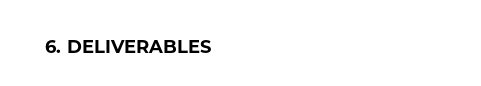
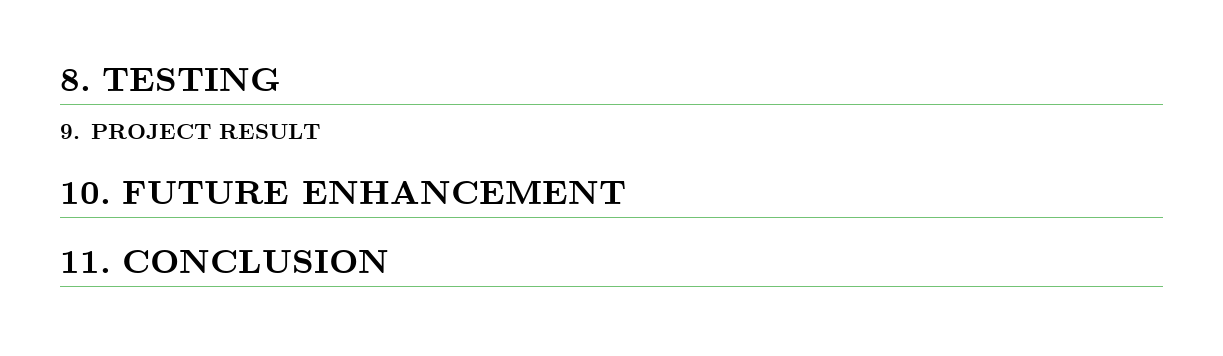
[45,40,211,53] 6. DELIVERABLES -> [60,68,281,91] [60,124,321,139] [60,180,626,204] [60,250,389,273] 8. TESTING // 9. PROJECT RESULT // 10. FUTURE ENHANCEMENT // 11. CONCLUSION

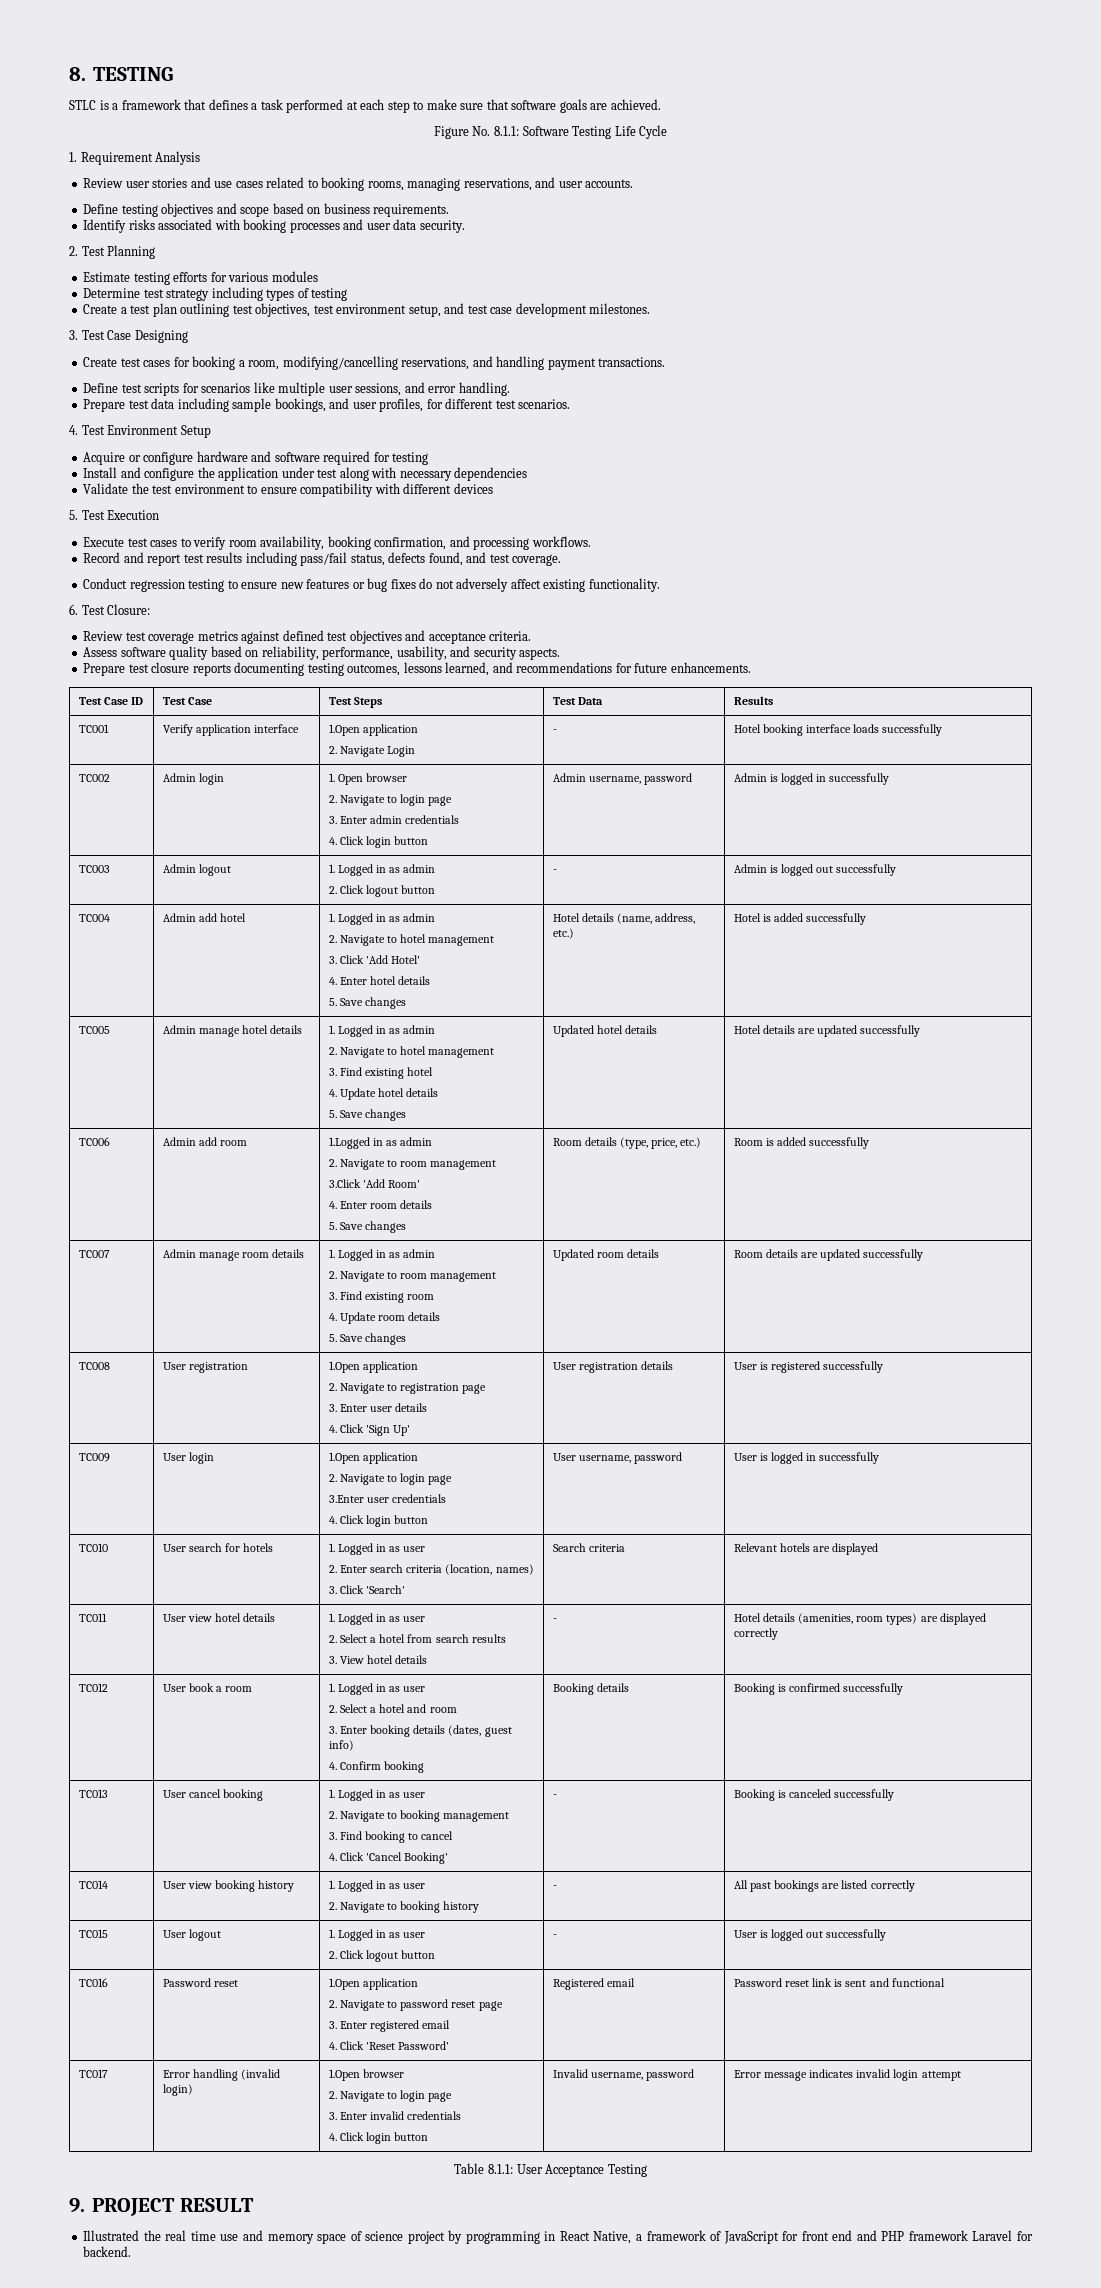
[60,124,321,139] [60,180,626,204] [60,250,389,273] 9. PROJECT RESULT // 10. FUTURE ENHANCEMENT // 11. CONCLUSION -> [69,99,661,113] [433,125,668,139] [69,151,201,165] [83,177,634,191] [83,203,450,217] [83,219,465,233] [69,245,156,259] [83,271,318,285] [83,287,348,301] [83,303,651,317] [69,330,188,343] [83,356,666,370] [83,382,510,396] [83,398,571,412] [69,425,211,438] [83,451,429,465] [83,467,528,481] [83,483,493,497] [69,510,160,520] [83,536,591,550] [83,552,562,566] [83,578,660,592] [69,604,151,615] [83,630,532,644] [83,646,561,660] [83,662,751,676] [78,697,144,705] [162,697,213,705] [328,697,383,708] [552,697,604,705] [733,696,773,705] [78,724,109,733] [162,724,300,736] [328,724,419,736] [328,746,416,757] [552,729,557,733] [733,724,943,736] [78,774,110,782] [162,773,225,785] [328,773,408,785] [328,794,453,806] [328,815,460,824] [328,836,429,848] [552,773,693,785] [733,773,890,785] [78,865,110,873] [162,864,232,876] [328,864,436,876] [328,885,436,897] [552,869,557,873] [733,864,897,876] [78,914,110,922] [162,913,247,922] [328,913,436,925] [328,934,495,946] [328,955,421,964] [328,976,431,985] [328,997,407,1009] [552,913,696,924] [552,928,574,939] [733,913,867,925] [78,1026,110,1034] [162,1025,303,1037] [328,1025,436,1037] [328,1046,495,1058] [328,1067,434,1079] [328,1088,439,1100] [328,1109,407,1121] [552,1025,658,1037] [733,1025,921,1037] [78,1137,110,1146] [162,1137,248,1146] [328,1137,433,1149] [328,1159,497,1170] [328,1179,421,1188] [328,1200,433,1209] [328,1221,407,1233] [552,1137,702,1149] [733,1137,870,1149] [78,1250,110,1258] [162,1249,305,1261] [328,1249,436,1261] [328,1271,497,1282] [328,1291,435,1303] [328,1312,441,1324] [328,1333,407,1345] [552,1249,660,1261] [733,1249,924,1261] [78,1362,110,1370] [162,1362,249,1373] [328,1361,419,1373] [328,1383,487,1394] [328,1403,428,1412] [328,1424,411,1436] [552,1361,674,1373] [733,1361,884,1373] [78,1453,110,1462] [162,1452,215,1464] [328,1452,419,1464] [328,1473,453,1485] [328,1494,447,1503] [328,1515,429,1527] [552,1452,683,1464] [733,1452,880,1464] [78,1543,108,1552] [162,1543,274,1552] [328,1543,426,1555] [328,1564,534,1575] [328,1585,406,1594] [552,1543,626,1552] [733,1543,879,1555] [78,1613,107,1622] [162,1613,276,1622] [328,1613,426,1625] [328,1634,506,1643] [328,1655,428,1664] [552,1618,557,1622] [733,1613,986,1625] [733,1628,778,1640] [78,1683,108,1692] [162,1683,253,1692] [328,1683,426,1695] [328,1704,457,1713] [328,1725,512,1737] [328,1740,354,1751] [328,1761,425,1773] [552,1683,630,1695] [733,1683,904,1695] [78,1789,108,1798] [162,1789,264,1801] [328,1789,426,1801] [328,1810,510,1822] [328,1831,454,1843] [328,1852,449,1864] [552,1794,557,1798] [733,1789,895,1801] [78,1880,108,1889] [162,1880,295,1892] [328,1880,426,1892] [328,1901,480,1913] [552,1885,557,1889] [733,1880,915,1892] [78,1929,108,1938] [162,1929,222,1941] [328,1929,426,1941] [328,1950,436,1962] [552,1934,557,1938] [733,1929,887,1941] [78,1978,108,1987] [162,1978,239,1987] [328,1978,419,1990] [328,1999,503,2011] [328,2020,451,2032] [328,2041,450,2050] [552,1978,636,1990] [733,1978,945,1987] [78,2069,108,2078] [162,2069,281,2081] [162,2084,193,2096] [328,2069,405,2081] [328,2090,453,2102] [328,2111,462,2120] [328,2132,429,2144] [552,2069,695,2081] [733,2069,961,2081] [454,2163,647,2177] [69,2198,254,2216] [83,2230,1034,2244] [83,2246,132,2257] STLC is a framework that defines a task performed at each step to make sure that software goals are achieved. // Figure No. 8.1.1: Software Testing Life Cycle // 1. Requirement Analysis // Review user stories and use cases related to booking rooms, managing reservations, and user accounts. // Define testing objectives and scope based on business requirements. // Identify risks associated with booking processes and user data security. // 2. Test Planning // Estimate testing efforts for various modules // Determine test strategy including types of testing // Create a test plan outlining test objectives, test environment setup, and test case development milestones. // 3. Test Case Designing // Create test cases for booking a room, modifying/cancelling reservations, and handling payment transactions. // Define test scripts for scenarios like multiple user sessions, and error handling. // Prepare test data including sample bookings, and user profiles, for different test scenarios. // 4. Test Environment Setup // Acquire or configure hardware and software required for testing // Install and configure the application under test along with necessary dependencies // Validate the test environment to ensure compatibility with different devices // 5. Test Execution // Execute test cases to verify room availability, booking confirmation, and processing workflows. // Record and report test results including pass/fail status, defects found, and test coverage. // Conduct regression testing to ensure new features or bug fixes do not adversely affect existing functionality. // 6. Test Closure: // Review test coverage metrics against defined test objectives and acceptance criteria. // Assess software quality based on reliability, performance, usability, and security aspects. // Prepare test closure reports documenting testing outcomes, lessons learned, and recommendations for future enhancements. // Test Case ID | Test Case | Test Steps | Test Data | Results // TC001 | Verify application interface | 1.Open application // 2. Navigate Login | - | Hotel booking interface loads successfully // TC002 | Admin login | 1. Open browser // 2. Navigate to login page // 3. Enter admin credentials // 4. Click login button | Admin username, password | Admin is logged in successfully // TC003 | Admin logout | 1. Logged in as admin // 2. Click logout button | - | Admin is logged out successfully // TC004 | Admin add hotel | 1. Logged in as admin // 2. Navigate to hotel management // 3. Click 'Add Hotel' // 4. Enter hotel details // 5. Save changes | Hotel details (name, address, etc.) | Hotel is added successfully // TC005 | Admin manage hotel details | 1. Logged in as admin // 2. Navigate to hotel management // 3. Find existing hotel // 4. Update hotel details // 5. Save changes | Updated hotel details | Hotel details are updated successfully // TC006 | Admin add room | 1.Logged in as admin // 2. Navigate to room management // 3.Click 'Add Room' // 4. Enter room details // 5. Save changes | Room details (type, price, etc.) | Room is added successfully // TC007 | Admin manage room details | 1. Logged in as admin // 2. Navigate to room management // 3. Find existing room // 4. Update room details // 5. Save changes | Updated room details | Room details are updated successfully // TC008 | User registration | 1.Open application // 2. Navigate to registration page // 3. Enter user details // 4. Click 'Sign Up' | User registration details | User is registered successfully // TC009 | User login | 1.Open application // 2. Navigate to login page // 3.Enter user credentials // 4. Click login button | User username, password | User is logged in successfully // TC010 | User search for hotels | 1. Logged in as user // 2. Enter search criteria (location, names) // 3. Click 'Search' | Search criteria | Relevant hotels are displayed // TC011 | User view hotel details | 1. Logged in as user // 2. Select a hotel from search results // 3. View hotel details | - | Hotel details (amenities, room types) are displayed correctly // TC012 | User book a room | 1. Logged in as user // 2. Select a hotel and room // 3. Enter booking details (dates, guest info) // 4. Confirm booking | Booking details | Booking is confirmed successfully // TC013 | User cancel booking | 1. Logged in as user // 2. Navigate to booking management // 3. Find booking to cancel // 4. Click 'Cancel Booking' | - | Booking is canceled successfully // TC014 | User view booking history | 1. Logged in as user // 2. Navigate to booking history | - | All past bookings are listed correctly // TC015 | User logout | 1. Logged in as user // 2. Click logout button | - | User is logged out successfully // TC016 | Password reset | 1.Open application // 2. Navigate to password reset page // 3. Enter registered email // 4. Click 'Reset Password' | Registered email | Password reset link is sent and functional // TC017 | Error handling (invalid login) | 1.Open browser // 2. Navigate to login page // 3. Enter invalid credentials // 4. Click login button | Invalid username, password | Error message indicates invalid login attempt // Table 8.1.1: User Acceptance Testing // 9. PROJECT RESULT // Illustrated the real time use and memory space of science project by programming in React Native, a framework of JavaScript for front end and PHP framework Laravel for backend.

